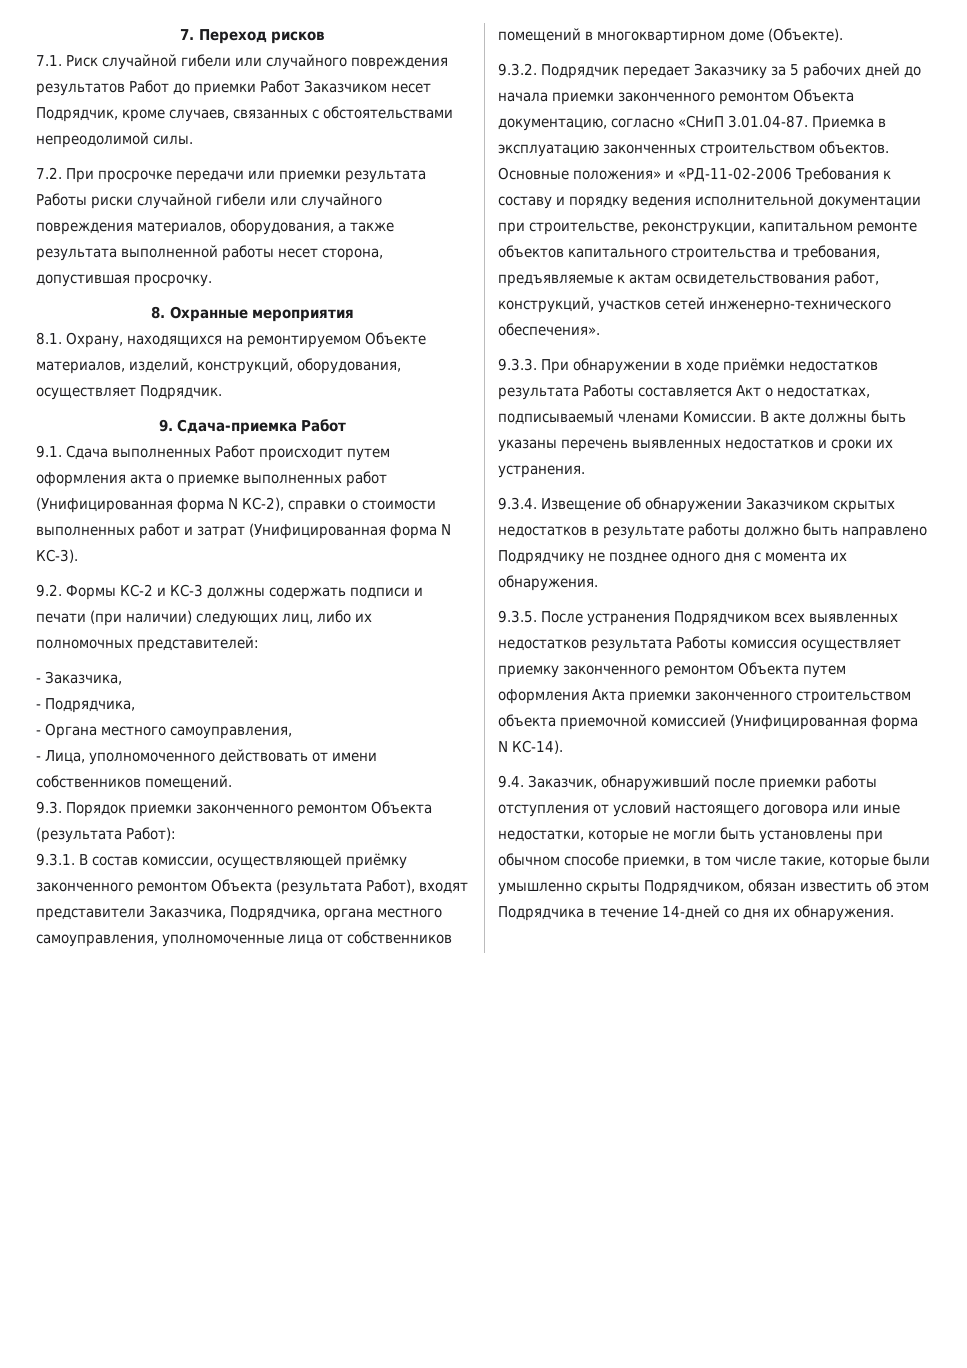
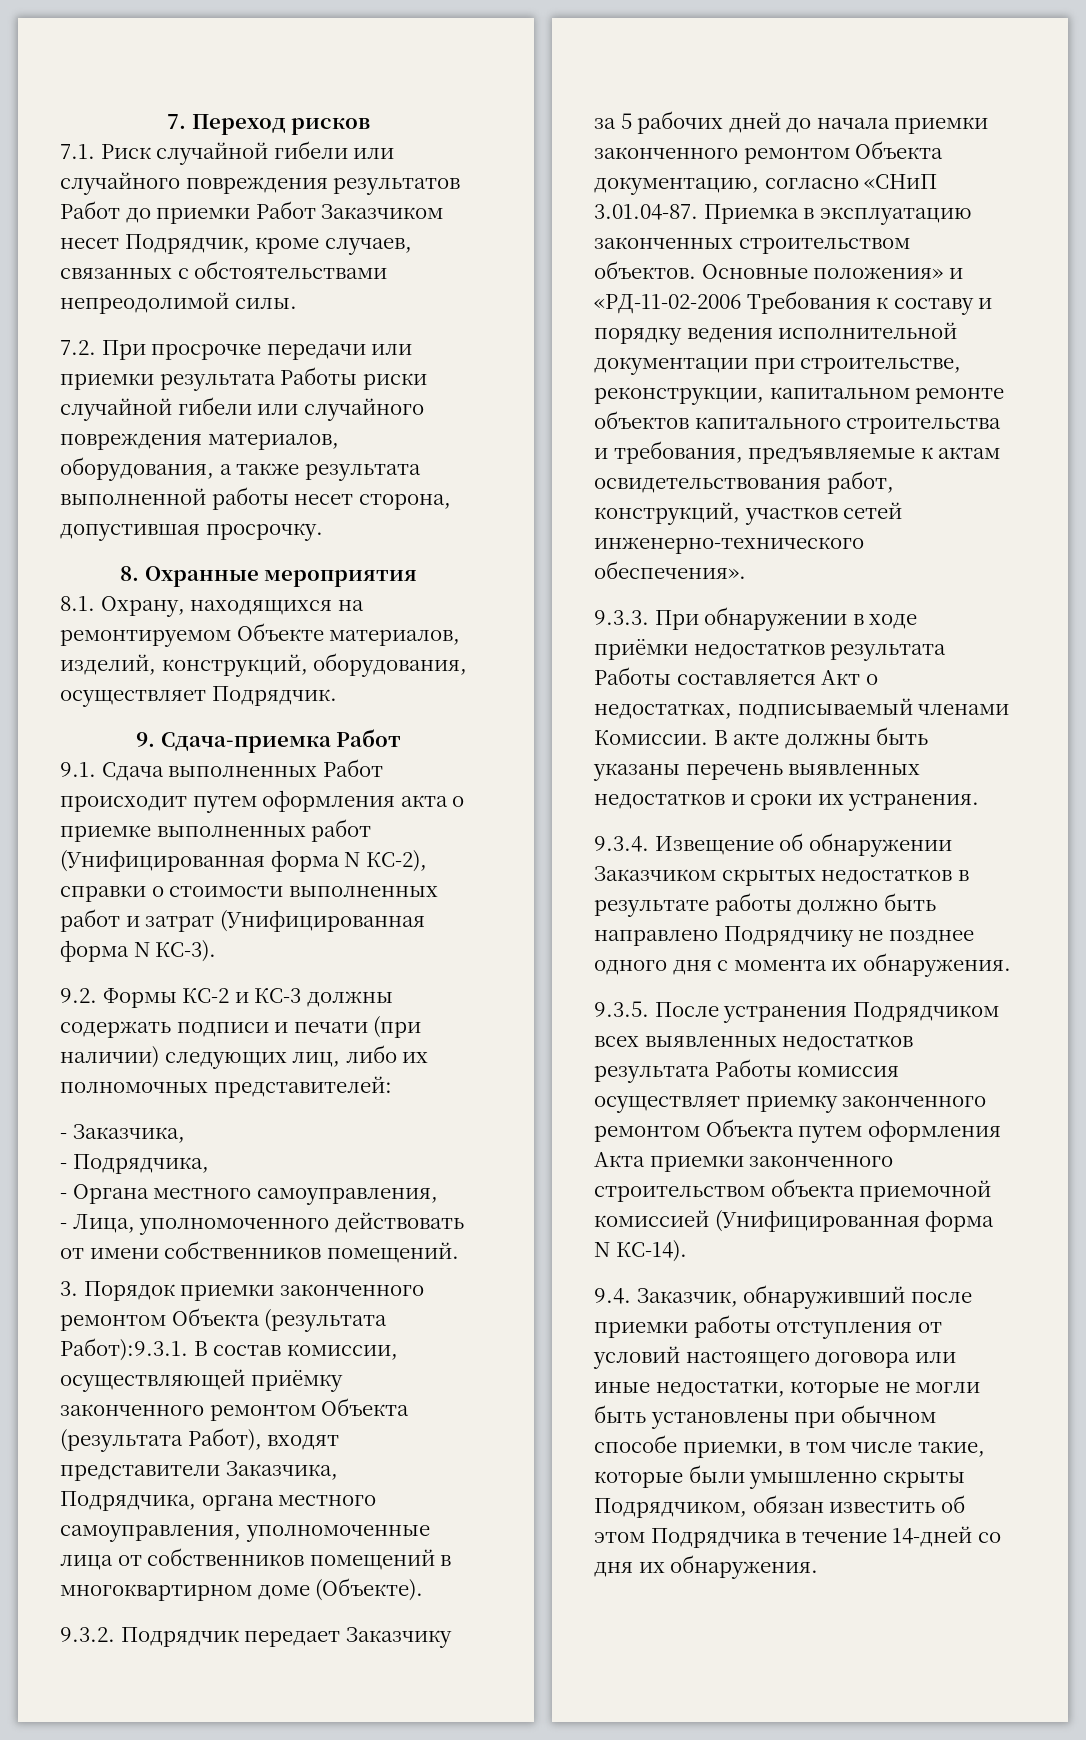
[36,801,62,814] 9.3. -> [60,1281,78,1296] 3.
[126,827,177,841] [36,853,75,866] Работ): // 9.3.1. -> [60,1338,188,1361] Работ):9.3.1.

